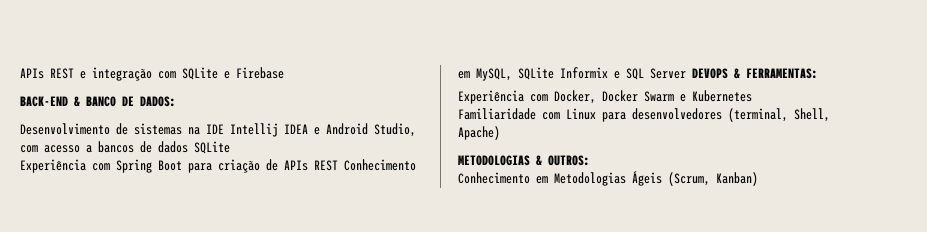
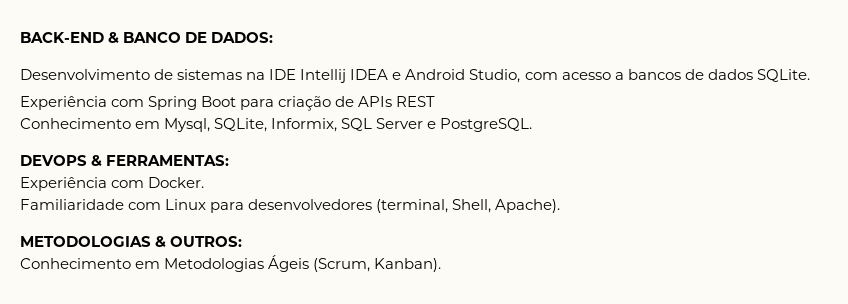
[20,67,284,81] APIs REST e integração com SQLite e Firebase // -> (20, 37) none
[194,141,230,154] SQLite -> [756,69,810,82] SQLite.
[344,159,416,171] [458,67,686,81] Conhecimento em MySQL, SQLite Informix e SQL Server -> [20,118,533,132] // Conhecimento em Mysql, SQLite, Informix, SQL Server e PostgreSQL. //
[554,90,752,104] Docker, Docker Swarm e Kubernetes -> [148,177,205,188] Docker.
[458,126,500,140] Apache) -> [495,199,561,213] Apache).
[716,172,758,186] Kanban) -> [374,258,442,272] Kanban).

